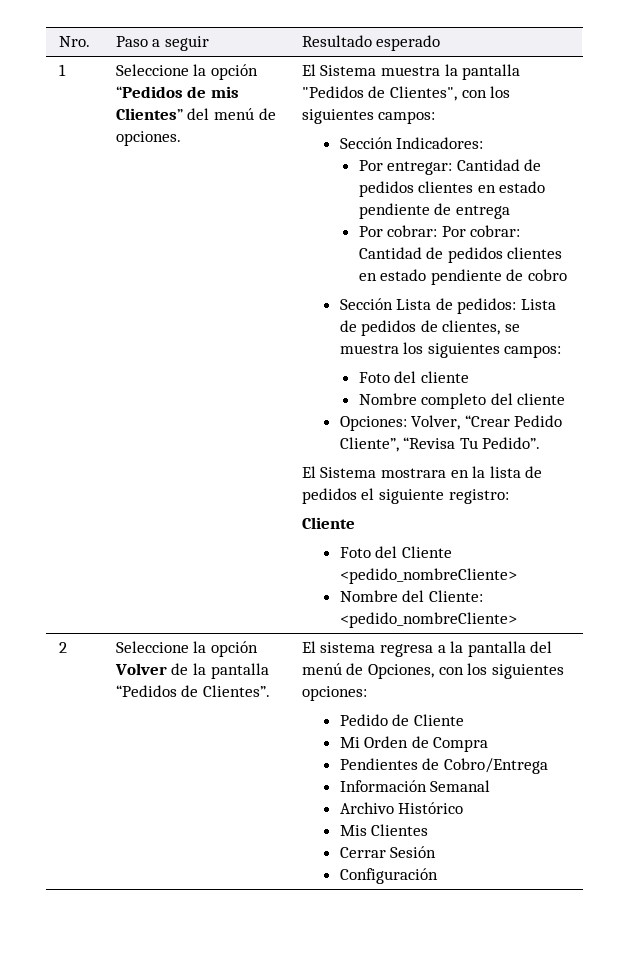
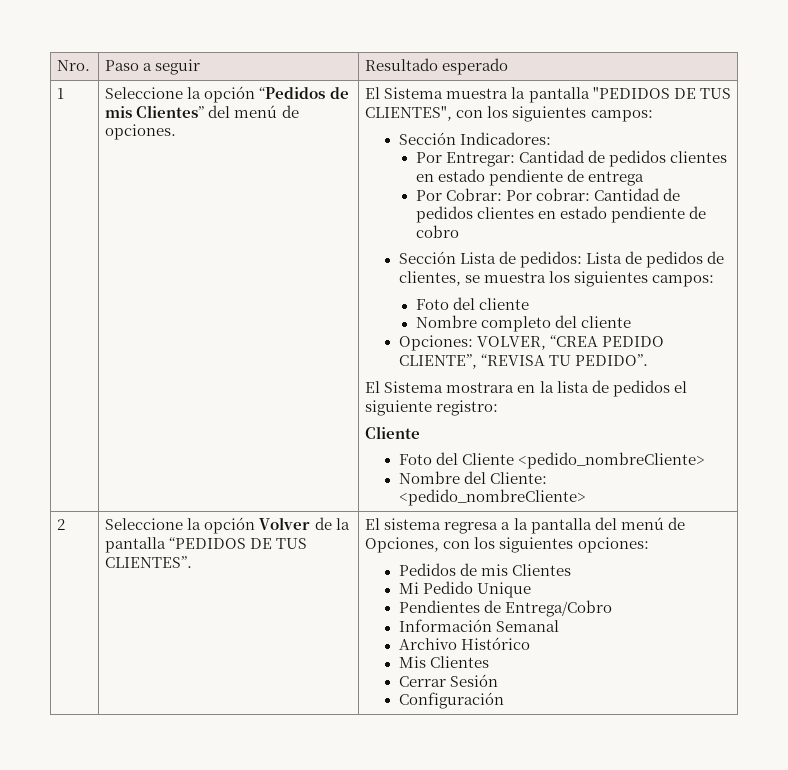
[301,86,458,101] "Pedidos de Clientes", -> [592,87,731,99] [365,106,453,121] "PEDIDOS DE TUS CLIENTES",
[387,161,453,175] entregar: -> [445,152,515,167] Entregar:
[387,225,438,237] cobrar: -> [445,188,502,201] Cobrar:
[411,415,563,430] [339,437,541,452] Volver, “Crear Pedido Cliente”, “Revisa Tu Pedido”. -> [476,335,664,350] [398,354,648,369] VOLVER, “CREA PEDIDO CLIENTE”, “REVISA TU PEDIDO”.
[115,685,271,697] “Pedidos de Clientes”. -> [169,537,308,549] [105,556,193,568] “PEDIDOS DE TUS CLIENTES”.
[339,714,464,726] [339,736,489,752] Pedido de Cliente // Mi Orden de Compra -> [398,563,571,576] [398,581,531,598] Pedidos de mis Clientes // Mi Pedido Unique
[443,758,548,774] Cobro/Entrega -> [504,600,612,617] Entrega/Cobro

